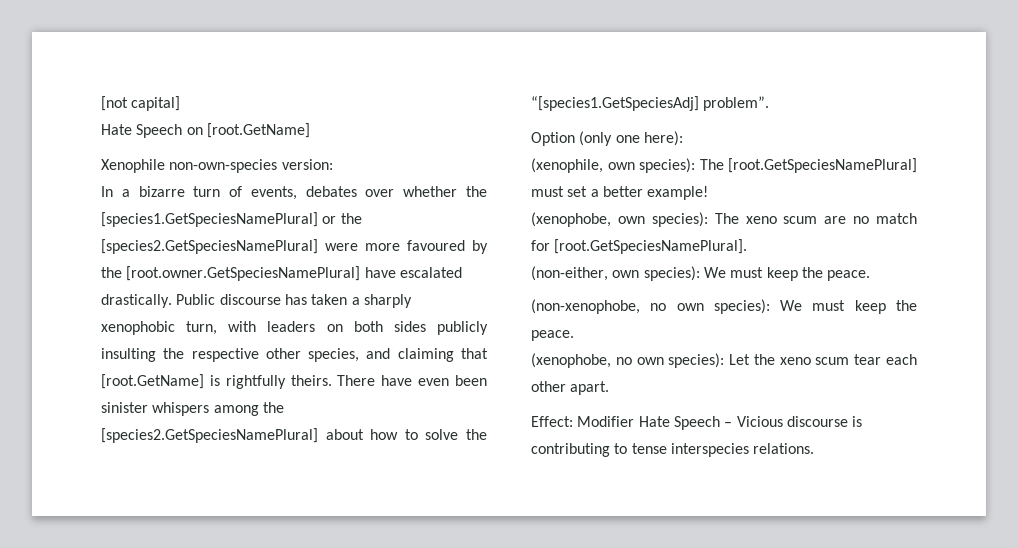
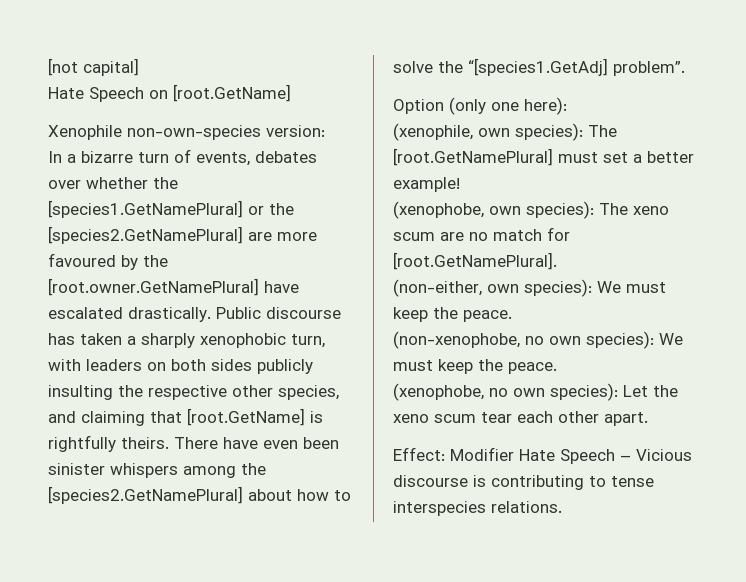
[101,212,318,227] [species1.GetSpeciesNamePlural] -> [48,200,243,218] [species1.GetNamePlural]
[101,239,358,254] [species2.GetSpeciesNamePlural] were -> [48,226,272,244] [species2.GetNamePlural] are
[126,266,361,281] [root.owner.GetSpeciesNamePlural] -> [48,278,259,296] [root.owner.GetNamePlural]
[101,428,318,443] [species2.GetSpeciesNamePlural] -> [48,486,243,504] [species2.GetNamePlural]
[531,96,699,111] “[species1.GetSpeciesAdj] -> [468,58,608,76] “[species1.GetAdj]
[728,158,917,173] [root.GetSpeciesNamePlural] -> [393,148,553,166] [root.GetNamePlural]
[554,239,748,254] [root.GetSpeciesNamePlural]. -> [393,252,557,270] [root.GetNamePlural].

